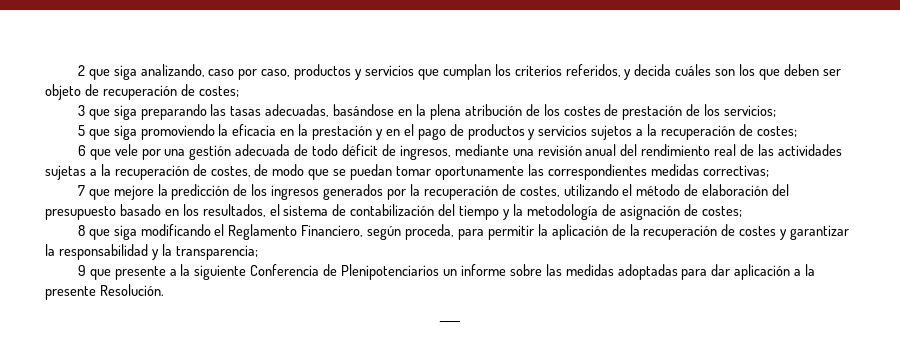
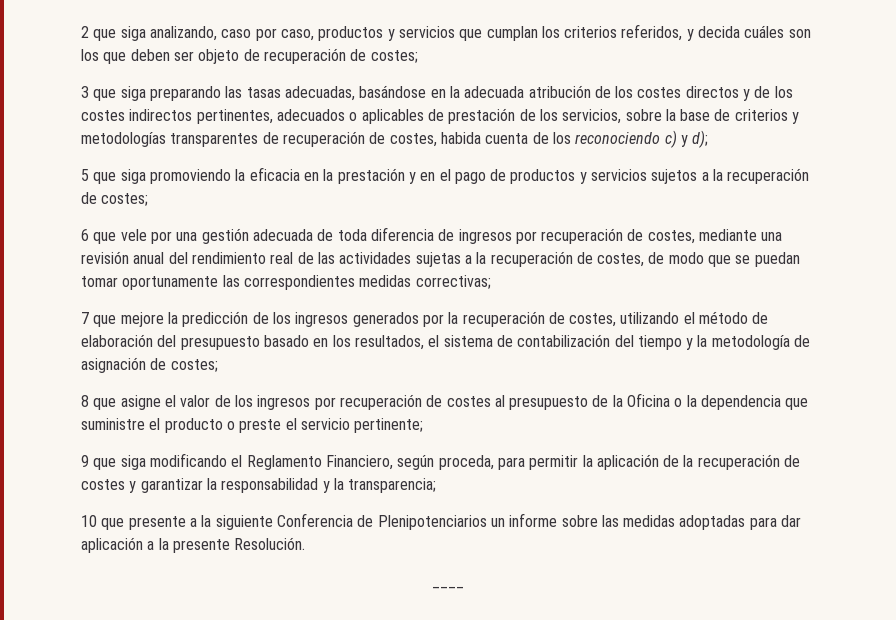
[429,104,461,120] plena -> [464,86,525,98] adecuada
[604,104,777,120] de prestación de los servicios; -> [685,86,793,101] [81,108,800,124] [81,130,709,148] directos y de los costes indirectos pertinentes, adecuados o aplicables de prestación de los servicios, sobre la base de criterios y metodologías transparentes de recuperación de costes, habida cuenta de los reconociendo c) y d);
[312,144,451,160] todo déficit de ingresos, -> [337,227,695,244] toda diferencia de ingresos por recuperación de costes,
(110, 234) none -> [120,393,809,410] [81,418,424,433] [81,455,117,470] asigne el valor de los ingresos por recuperación de costes al presupuesto de la Oficina o la dependencia que suministre el producto o preste el servicio pertinente; // 9 que
[77,265,86,276] 9 -> [81,515,97,527] 10

